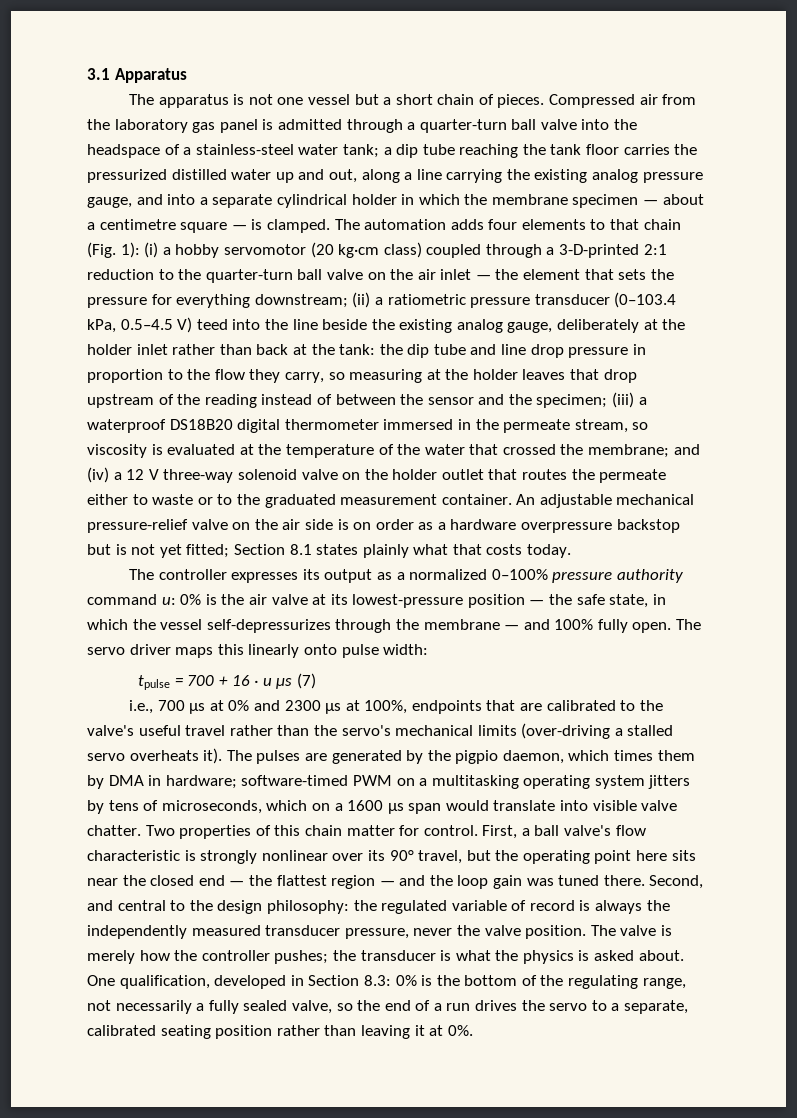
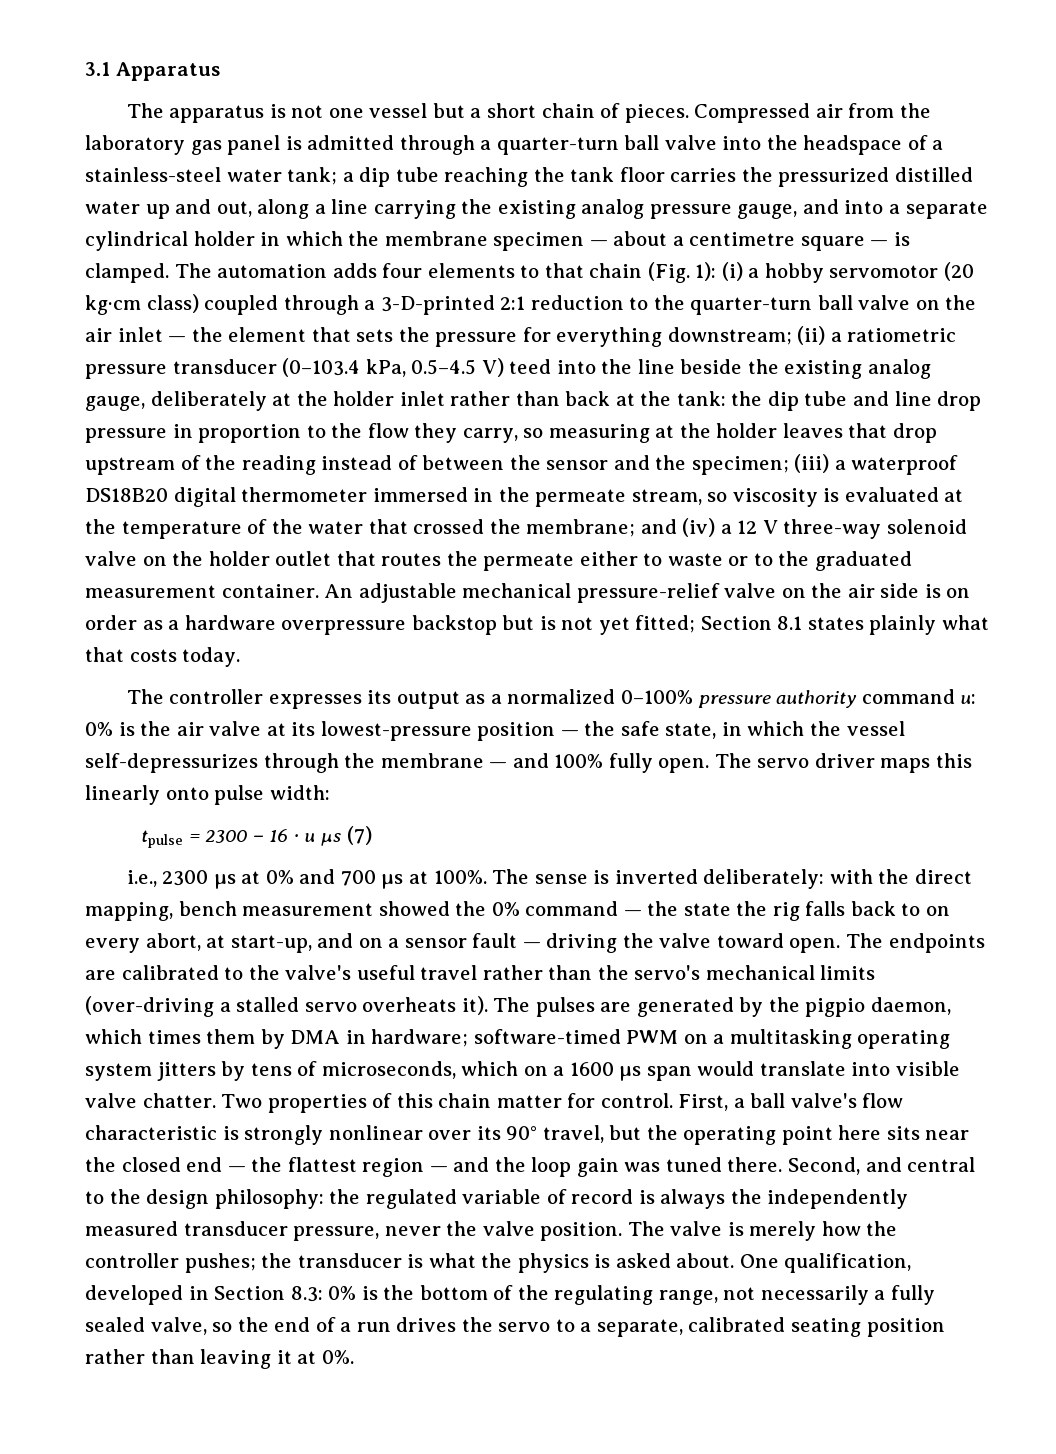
[187,675,228,686] 700 + -> [205,830,264,843] 2300 −
[157,700,185,711] 700 -> [162,870,209,886] 2300
[284,700,516,714] 2300 µs at 100%, endpoints that -> [340,869,972,889] [85,901,951,921] [85,933,985,953] 700 µs at 100%. The sense is inverted deliberately: with the direct mapping, bench measurement showed the 0% command — the state the rig falls back to on every abort, at start-up, and on a sensor fault — driving the valve toward open. The endpoints

